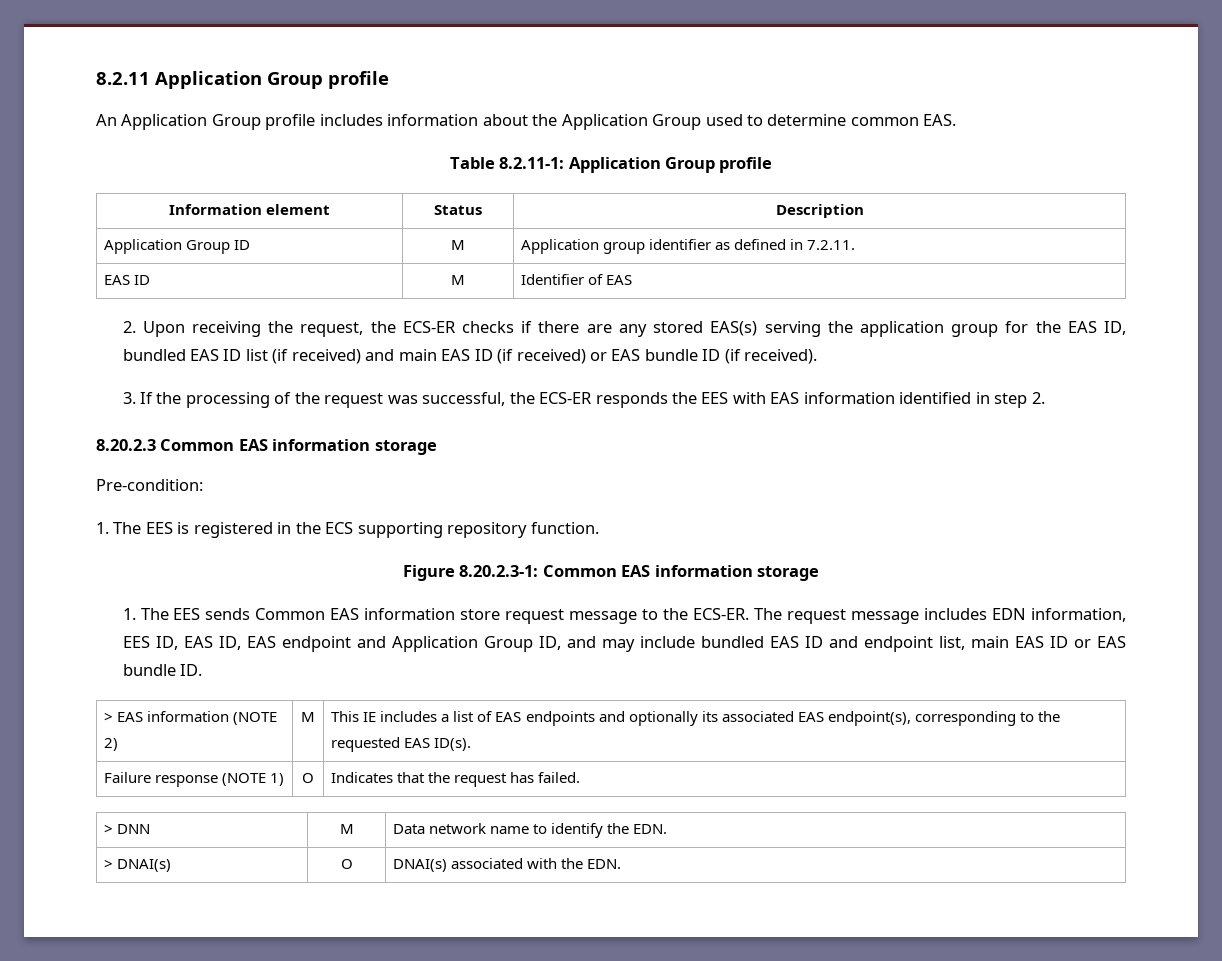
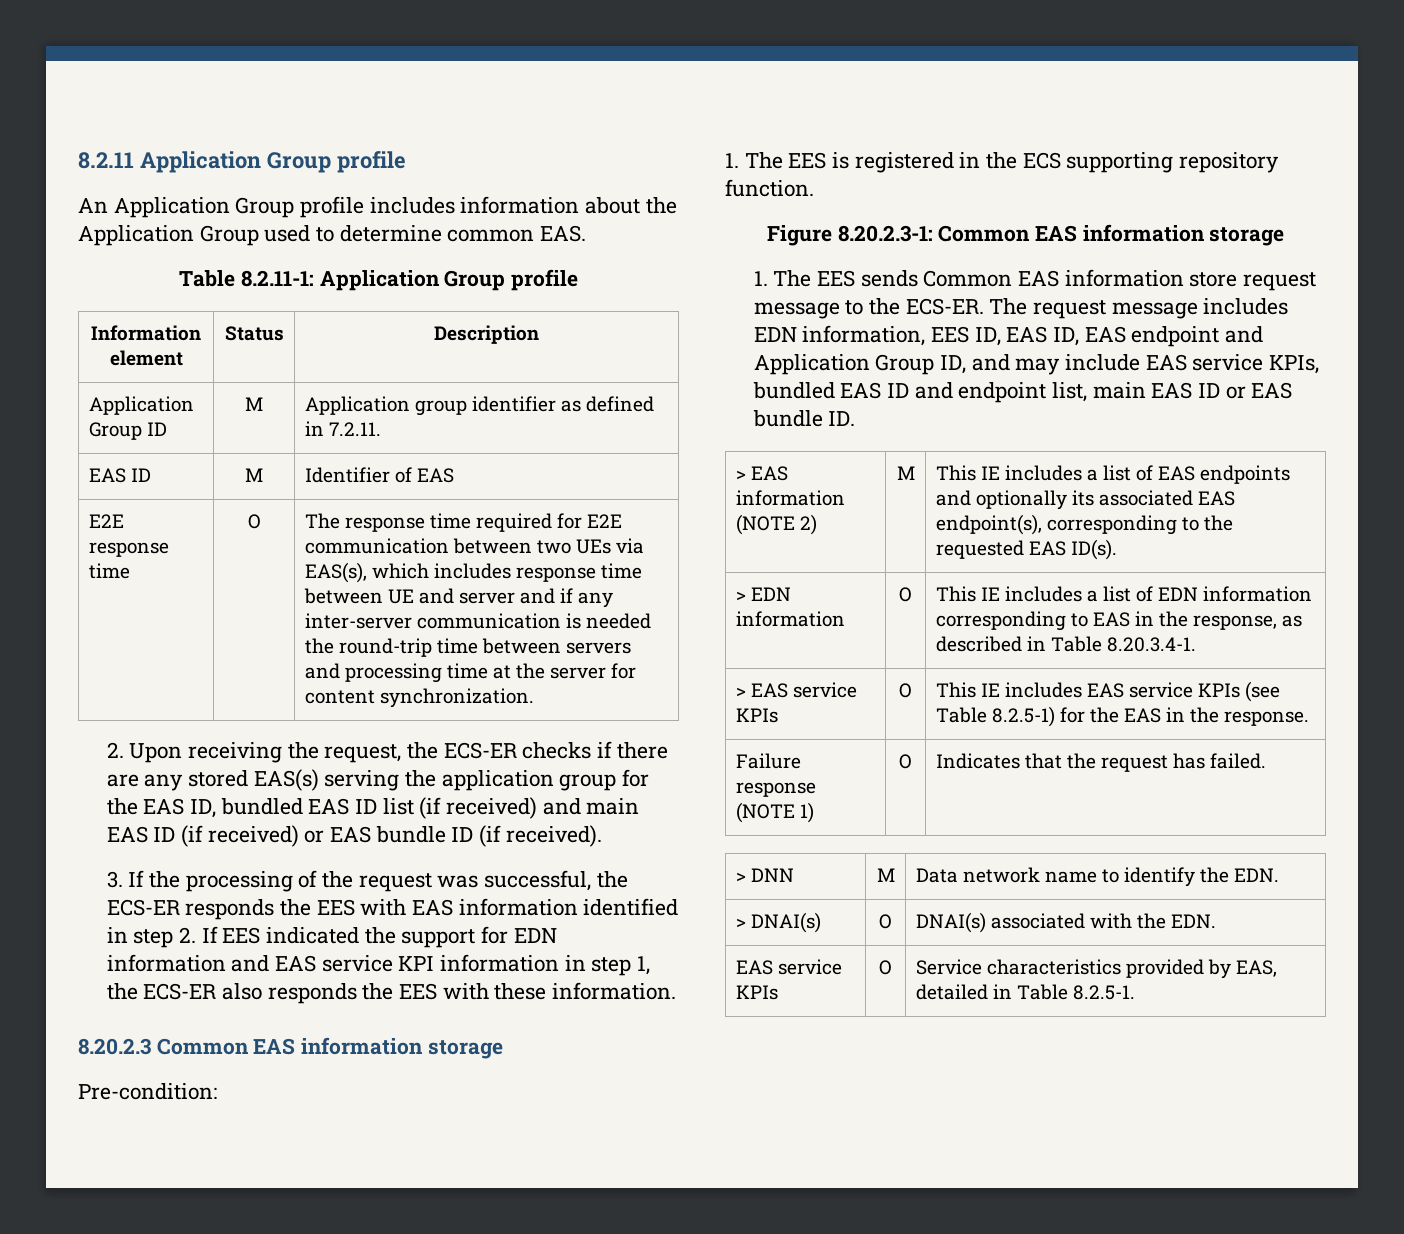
(633, 280) none -> [88,514,124,528] [88,542,169,557] [88,563,130,579] [247,514,261,529] [304,513,623,532] [304,538,645,554] [304,562,643,583] [303,588,614,608] [304,613,651,629] [304,638,632,657] [304,663,637,683] [304,688,534,708] // E2E response time | O | The response time required for E2E communication between two UEs via EAS(s), which includes response time between UE and server and if any inter-server communication is needed the round-trip time between servers and processing time at the server for content synchronization.
(1045, 398) none -> [201,926,557,948] [106,954,650,976] [106,982,676,1004] If EES indicated the support for EDN information and EAS service KPI information in step 1, the ECS-ER also responds the EES with these information.
(695, 642) none -> [1145,354,1319,374] EAS service KPIs,
(472, 744) none -> [735,587,791,601] [735,611,845,627] [899,587,912,602] [935,586,1313,602] [935,611,1303,631] [935,636,1196,652] [735,682,857,698] [735,708,778,723] [899,683,912,698] [935,681,1281,702] [935,706,1310,727] // > EDN information | O | This IE includes a list of EDN information corresponding to EAS in the response, as described in Table 8.20.3.4-1. // > EAS service KPIs | O | This IE includes EAS service KPIs (see Table 8.2.5-1) for the EAS in the response.
(622, 864) none -> [735,959,842,975] [735,985,778,1000] [879,960,892,975] [915,959,1278,979] [915,984,1135,1000] // EAS service KPIs | O | Service characteristics provided by EAS, detailed in Table 8.2.5-1.

